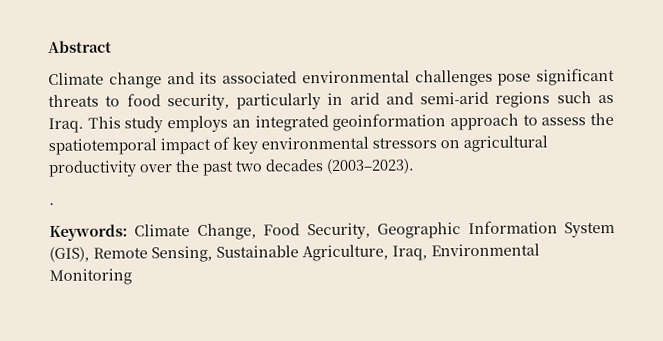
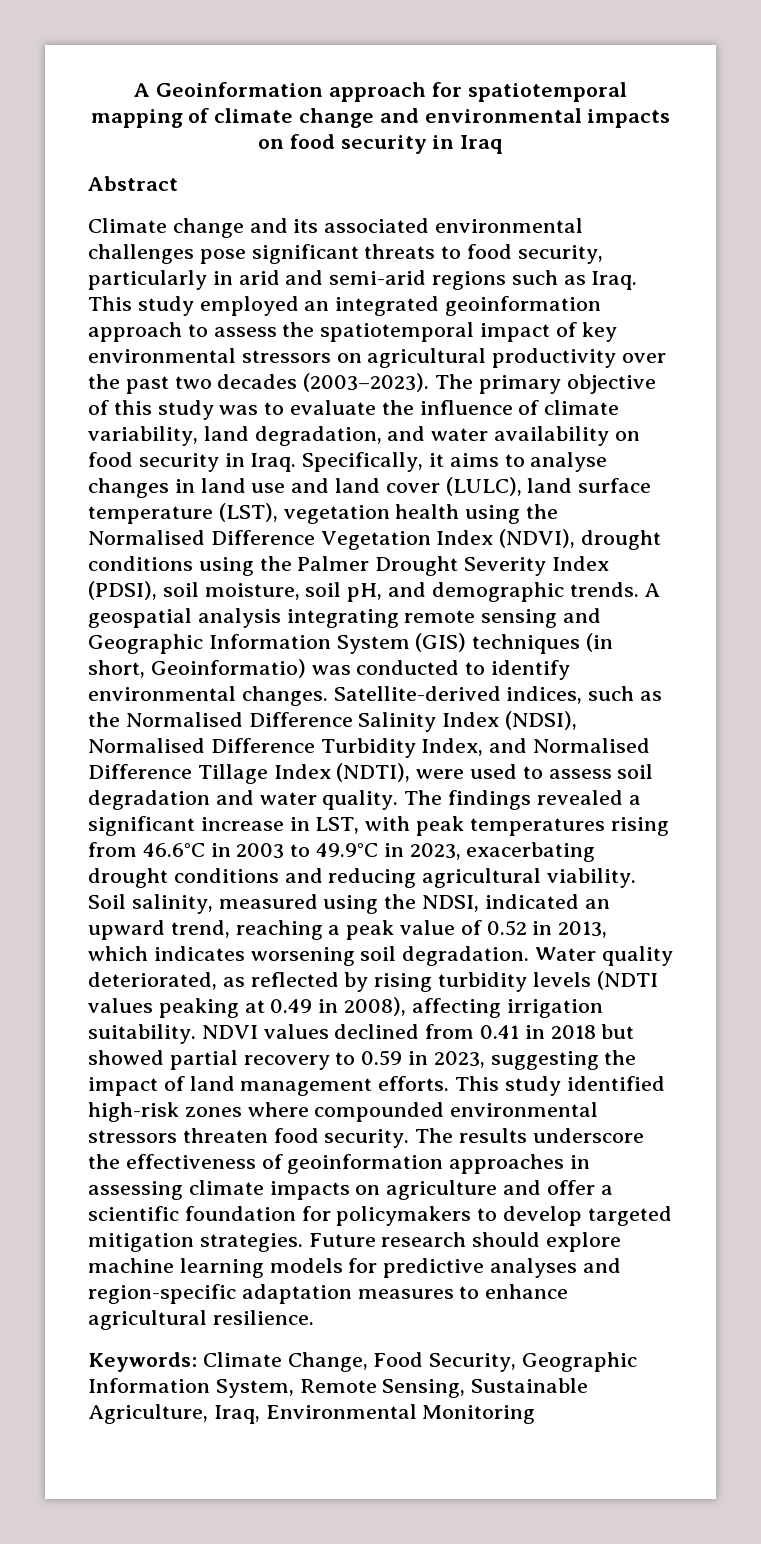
(48, 47) none -> [134,82,627,102] [90,108,671,128] [257,134,504,154] A Geoinformation approach for spatiotemporal mapping of climate change and environmental impacts on food security in Iraq //
[167,115,229,133] employs -> [199,296,299,316] employed
[49,202,55,206] // . -> [435,374,656,394] [88,400,620,420] [88,426,640,446] [88,452,608,472] [88,477,652,498] [88,503,559,524] [88,529,662,550] [88,556,609,576] [88,581,661,602] [88,608,602,628] [88,633,614,654] [88,659,571,680] [88,686,663,706] [88,711,578,732] [88,738,651,758] [88,763,654,784] [88,790,641,810] [88,816,669,836] [88,842,596,862] [88,868,637,888] [88,894,610,914] [88,920,608,940] [88,946,673,966] [88,971,658,992] [88,997,603,1018] [88,1024,635,1044] [88,1050,637,1070] [88,1076,665,1096] [88,1102,599,1122] [88,1128,644,1148] [88,1154,591,1174] [88,1180,613,1200] [88,1206,672,1226] [88,1232,622,1252] [88,1258,621,1278] [88,1284,569,1304] [88,1310,314,1330] The primary objective of this study was to evaluate the influence of climate variability, land degradation, and water availability on food security in Iraq. Specifically, it aims to analyse changes in land use and land cover (LULC), land surface temperature (LST), vegetation health using the Normalised Difference Vegetation Index (NDVI), drought conditions using the Palmer Drought Severity Index (PDSI), soil moisture, soil pH, and demographic trends. A geospatial analysis integrating remote sensing and Geographic Information System (GIS) techniques (in short, Geoinformatio) was conducted to identify environmental changes. Satellite-derived indices, such as the Normalised Difference Salinity Index (NDSI), Normalised Difference Turbidity Index, and Normalised Difference Tillage Index (NDTI), were used to assess soil degradation and water quality. The findings revealed a significant increase in LST, with peak temperatures rising from 46.6°C in 2003 to 49.9°C in 2023, exacerbating drought conditions and reducing agricultural viability. Soil salinity, measured using the NDSI, indicated an upward trend, reaching a peak value of 0.52 in 2013, which indicates worsening soil degradation. Water quality deteriorated, as reflected by rising turbidity levels (NDTI values peaking at 0.49 in 2008), affecting irrigation suitability. NDVI values declined from 0.41 in 2018 but showed partial recovery to 0.59 in 2023, suggesting the impact of land management efforts. This study identified high-risk zones where compounded environmental stressors threaten food security. The results underscore the effectiveness of geoinformation approaches in assessing climate impacts on agriculture and offer a scientific foundation for policymakers to develop targeted mitigation strategies. Future research should explore machine learning models for predictive analyses and region-specific adaptation measures to enhance agricultural resilience.
[564,221,615,238] [49,246,90,263] System (GIS), -> [215,1379,294,1398] System,

